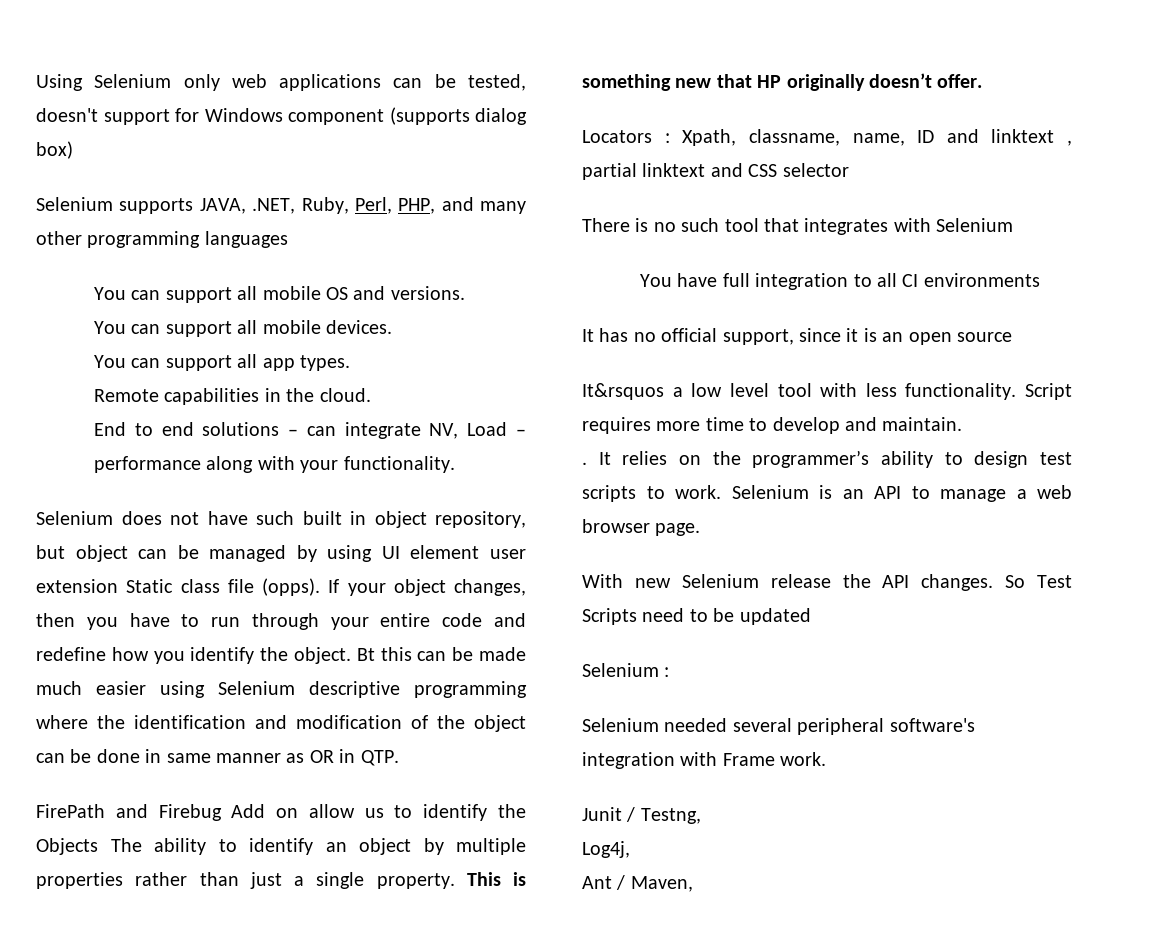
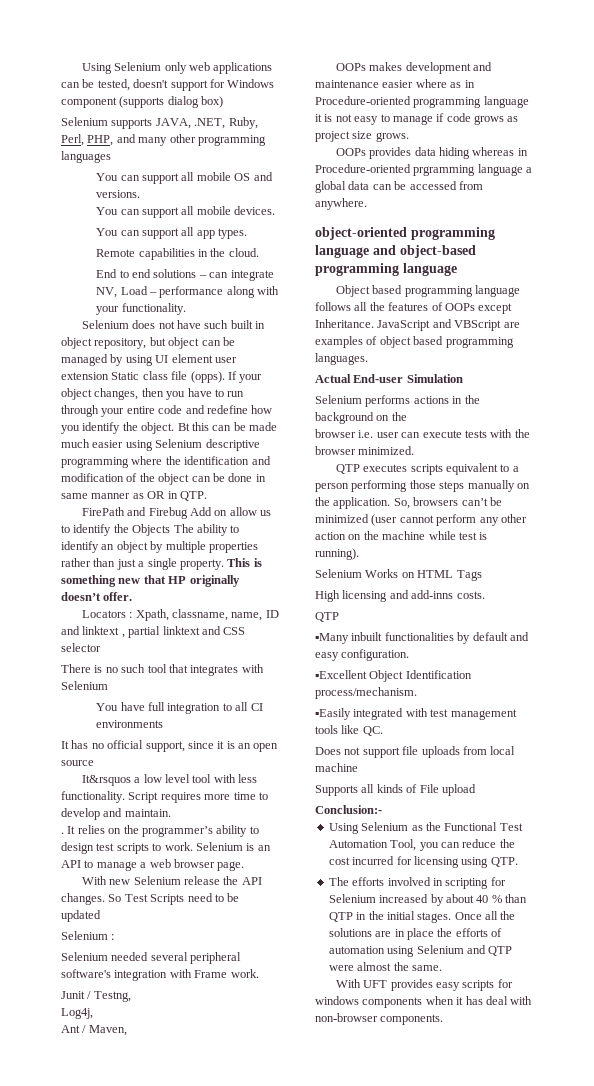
(693, 884) none -> [335,62,492,74] [315,79,475,88] [315,96,529,108] [315,113,519,125] [315,131,409,142] [335,147,528,159] [315,164,533,176] [315,181,483,193] [315,198,367,210] [315,227,495,240] [315,245,476,258] [315,263,457,276] [335,285,520,297] [315,302,513,314] [315,319,520,331] [315,336,514,348] [315,353,368,365] [315,374,463,383] [315,395,480,407] [315,412,407,424] [315,429,530,438] [315,446,415,455] [335,463,519,475] [315,480,530,492] [315,497,502,509] [315,514,527,526] [315,531,488,540] [315,548,359,560] [315,569,482,581] [315,590,485,602] [315,612,339,622] [315,632,529,644] [315,649,410,661] [315,670,472,682] [315,687,417,699] [315,708,517,720] [315,725,383,736] [315,746,516,758] [315,763,358,772] [315,784,476,796] [315,805,382,814] [328,822,523,834] [328,839,515,851] [328,856,518,868] [328,877,506,889] [328,894,527,906] [328,911,516,923] [328,928,502,940] [328,945,513,957] [328,962,442,971] [335,979,513,991] [315,996,533,1008] [315,1013,444,1025] // OOPs makes development and maintenance easier where as in Procedure-oriented programming language it is not easy to manage if code grows as project size grows. // OOPs provides data hiding whereas in Procedure-oriented prgramming language a global data can be accessed from anywhere. // object-oriented programming language and object-based programming language // Object based programming language follows all the features of OOPs except Inheritance. JavaScript and VBScript are examples of object based programming languages. // Actual End-user Simulation // Selenium performs actions in the background on the // browser i.e. user can execute tests with the browser minimized. // QTP executes scripts equivalent to a person performing those steps manually on the application. So, browsers can’t be minimized (user cannot perform any other action on the machine while test is running). // Selenium Works on HTML Tags // High licensing and add-inns costs. // QTP // ▪Many inbuilt functionalities by default and easy configuration. // ▪Excellent Object Identification process/mechanism. // ▪Easily integrated with test management tools like QC. // Does not support file uploads from local machine // Supports all kinds of File upload // Conclusion:- // Using Selenium as the Functional Test Automation Tool, you can reduce the cost incurred for licensing using QTP. // The efforts involved in scripting for Selenium increased by about 40 % than QTP in the initial stages. Once all the solutions are in place the efforts of automation using Selenium and QTP were almost the same. // With UFT provides easy scripts for windows components when it has deal with non-browser components.

